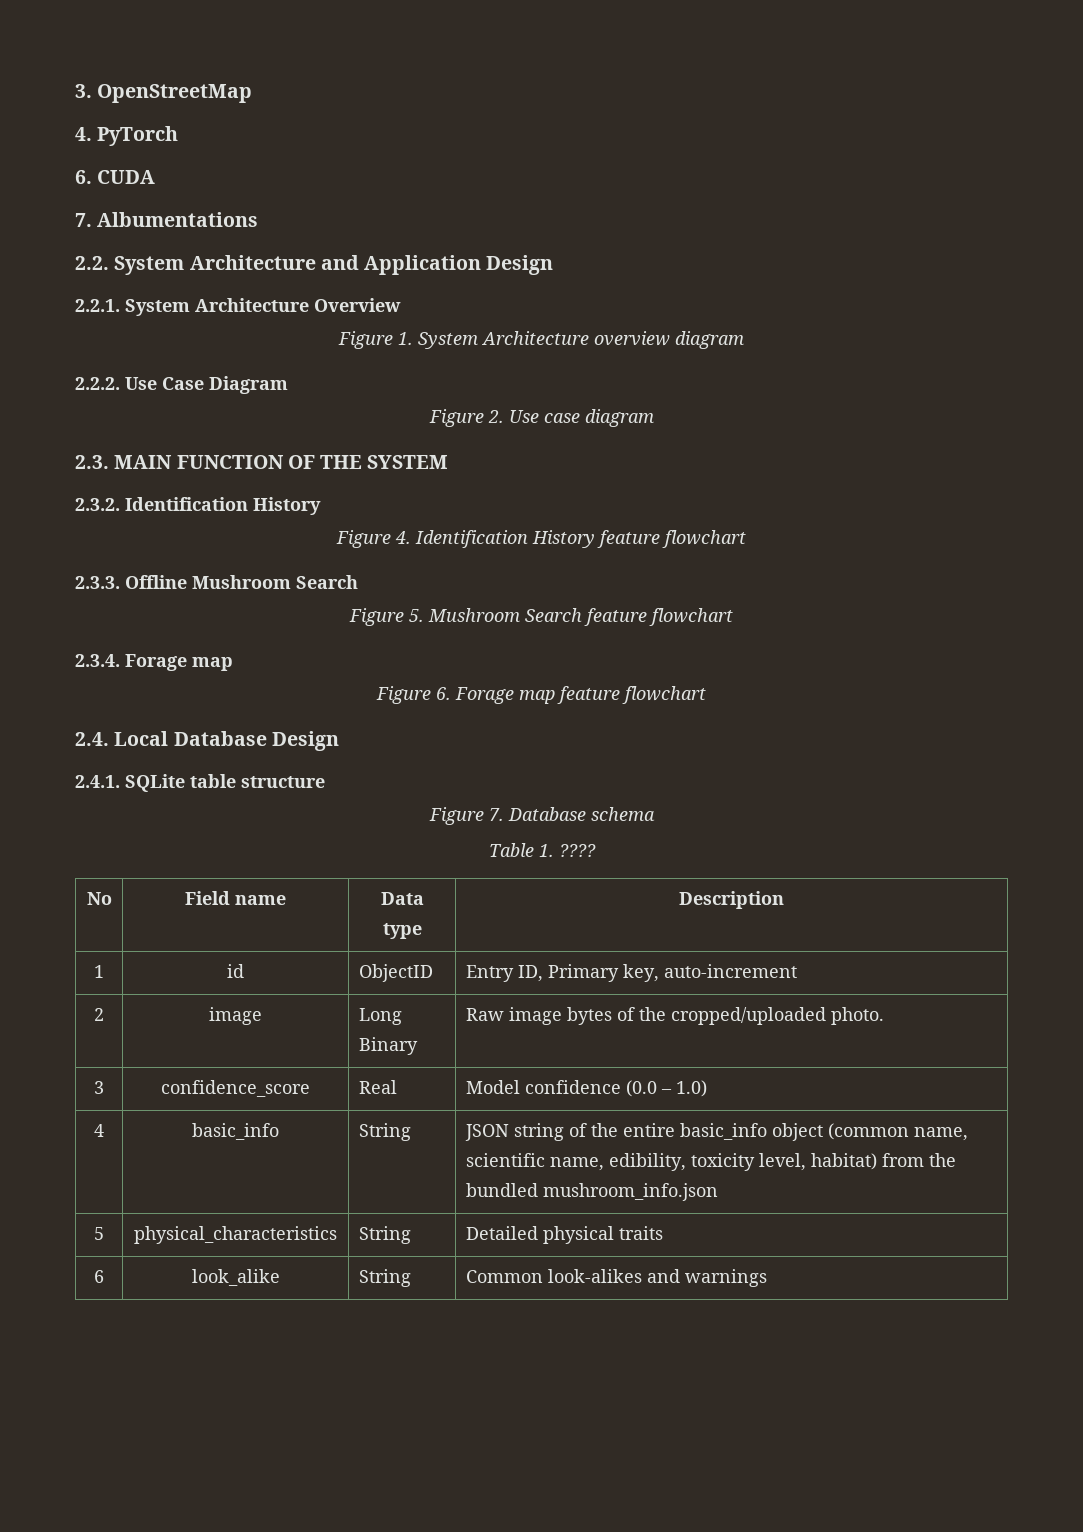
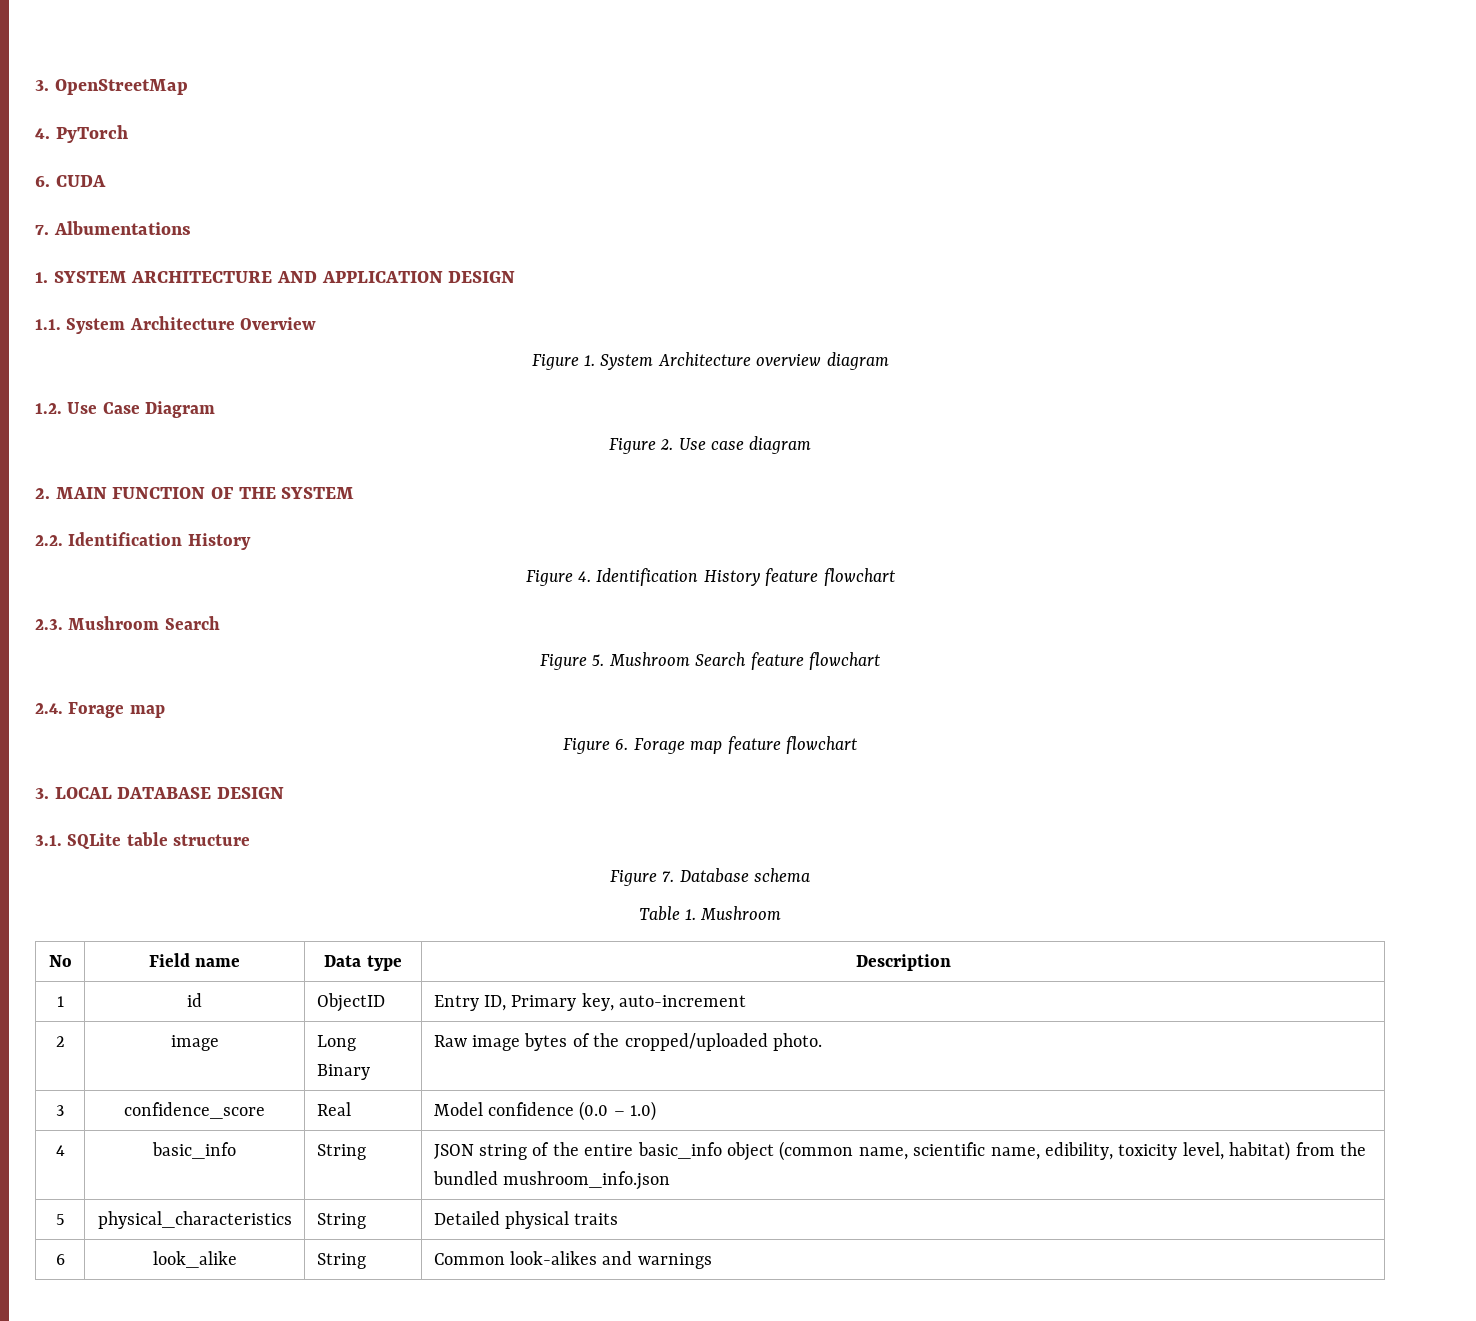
[75,255,554,275] [75,299,120,312] 2.2. System Architecture and Application Design // 2.2.1. -> [35,271,516,283] [35,319,61,330] 1. SYSTEM ARCHITECTURE AND APPLICATION DESIGN // 1.1.
[75,377,120,390] 2.2.2. -> [35,403,62,414] 1.2.
[75,455,109,469] 2.3. -> [35,488,50,499] 2.
[75,498,120,511] 2.3.2. -> [35,535,63,546] 2.2.
[75,575,187,589] 2.3.3. Offline -> [35,619,63,630] 2.3.
[75,654,120,667] 2.3.4. -> [35,703,63,714] 2.4.
[75,731,339,751] [75,775,120,788] 2.4. Local Database Design // 2.4.1. -> [35,787,285,799] [35,835,62,846] 3. LOCAL DATABASE DESIGN // 3.1.
[558,844,596,857] ???? -> [700,906,782,920] Mushroom

